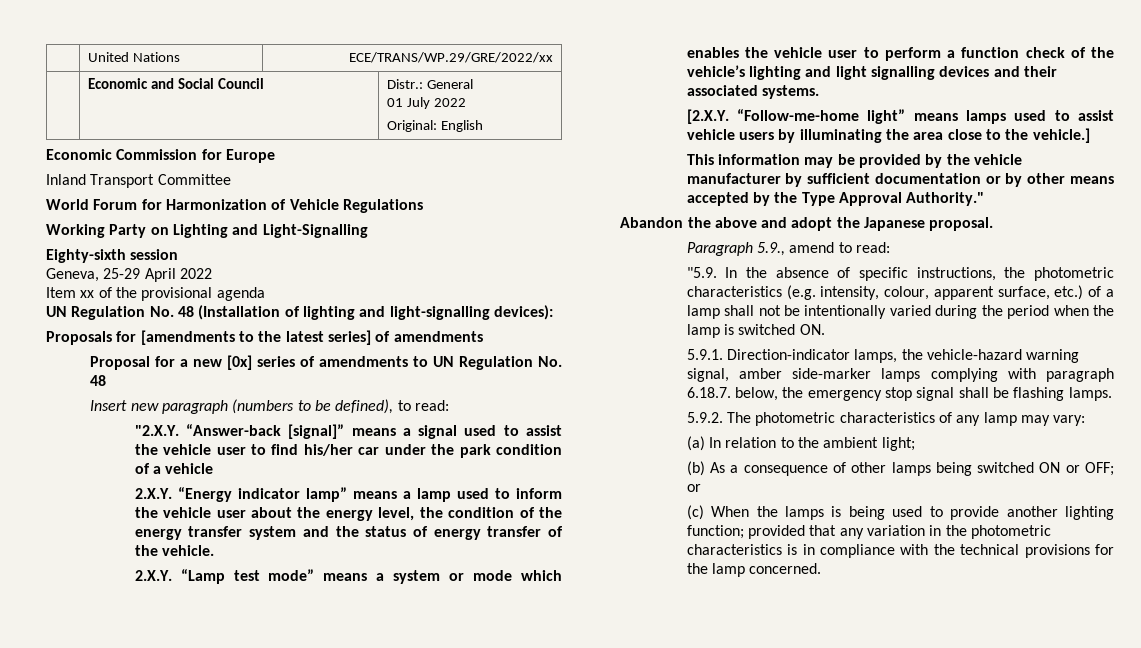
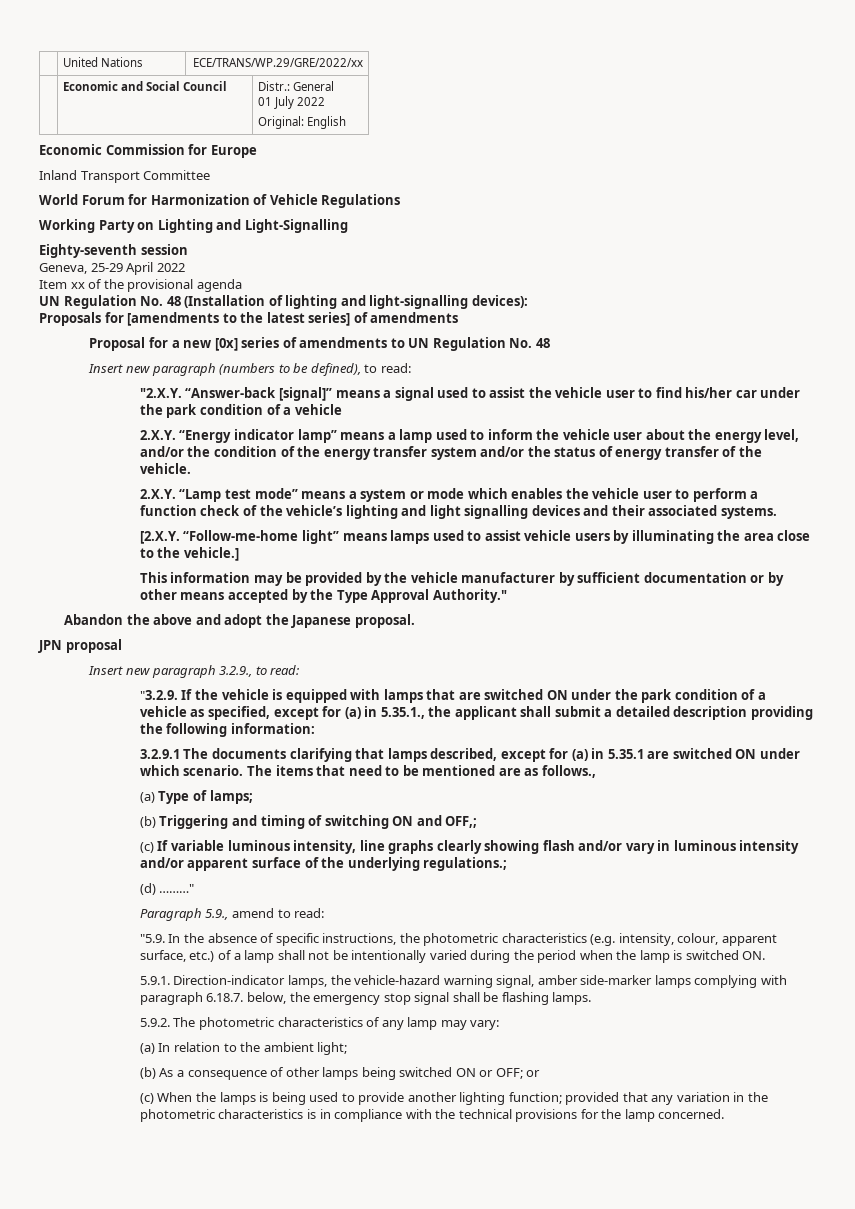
[46,249,126,263] Eighty-sixth -> [39,244,137,258] Eighty-seventh
(415, 514) none -> [139,446,184,457] and/or
[302,526,329,537] and -> [480,446,525,457] and/or
(994, 224) none -> [38,639,122,653] [88,665,300,678] [139,689,766,703] [139,706,813,720] [139,723,315,737] [139,748,800,762] [139,765,596,778] [139,790,253,804] [139,815,478,829] [139,840,800,854] [139,857,508,871] [139,883,195,895] // JPN proposal // Insert new paragraph 3.2.9., to read: // "3.2.9. If the vehicle is equipped with lamps that are switched ON under the park condition of a vehicle as specified, except for (a) in 5.35.1., the applicant shall submit a detailed description providing the following information: // 3.2.9.1 The documents clarifying that lamps described, except for (a) in 5.35.1 are switched ON under which scenario. The items that need to be mentioned are as follows., // (a) Type of lamps; // (b) Triggering and timing of switching ON and OFF,; // (c) If variable luminous intensity, line graphs clearly showing flash and/or vary in luminous intensity and/or apparent surface of the underlying regulations.; // (d) ………"

